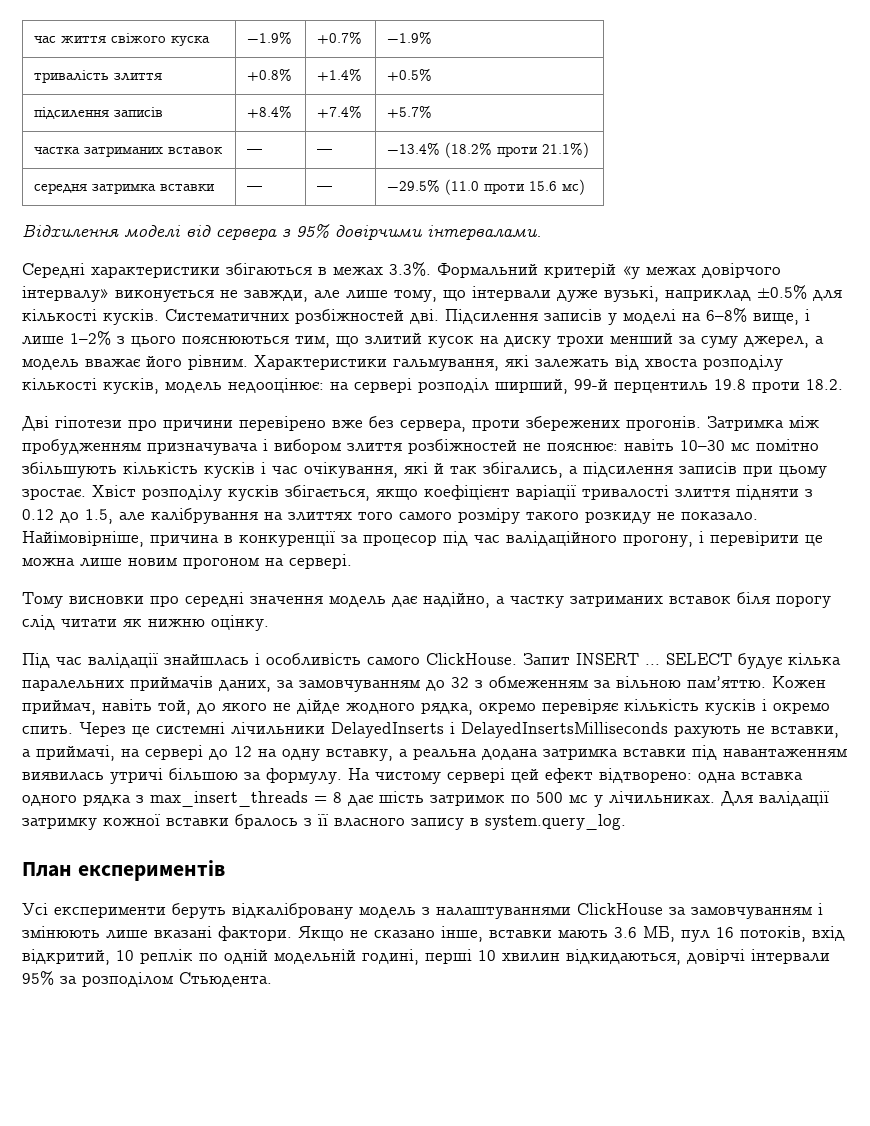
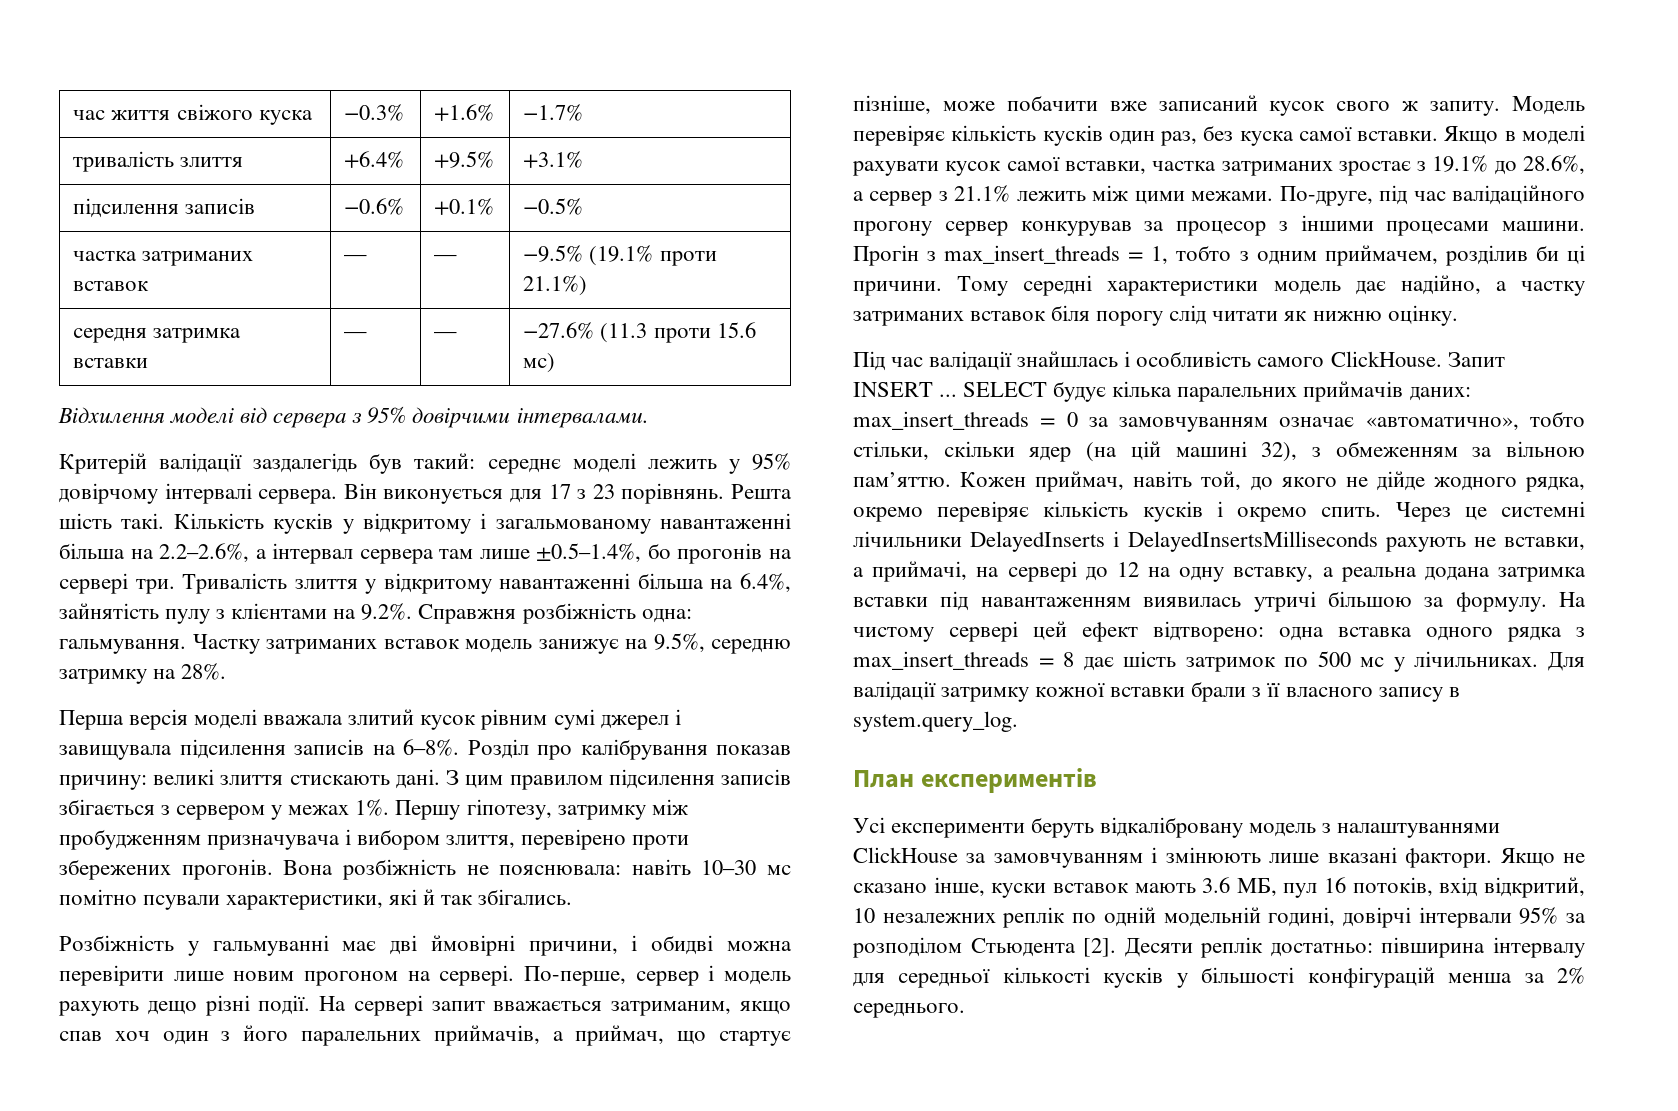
[246,31,292,44] [316,31,362,44] [386,31,432,44] −1.9% | +0.7% | −1.9% -> [344,104,405,121] [434,104,495,121] [523,104,584,121] −0.3% | +1.6% | −1.7%
[246,68,292,81] [316,68,362,81] [386,68,432,81] +0.8% | +1.4% | +0.5% -> [344,151,405,168] [434,151,495,168] [523,151,584,168] +6.4% | +9.5% | +3.1%
[246,105,292,118] [316,105,362,118] [386,105,432,118] +8.4% | +7.4% | +5.7% -> [344,198,405,215] [434,198,495,215] [523,198,584,215] −0.6% | +0.1% | −0.5%
[386,142,492,158] −13.4% (18.2% -> [523,245,654,266] −9.5% (19.1%
[386,179,479,195] −29.5% (11.0 -> [523,322,648,343] −27.6% (11.3
[22,262,781,279] [22,285,842,302] [22,308,810,325] [22,331,824,348] [22,355,783,371] [22,378,843,394] [22,416,784,432] Середні характеристики збігаються в межах 3.3%. Формальний критерій «у межах довірчого інтервалу» виконується не завжди, але лише тому, що інтервали дуже вузькі, наприклад ±0.5% для кількості кусків. Систематичних розбіжностей дві. Підсилення записів у моделі на 6–8% вище, і лише 1–2% з цього пояснюються тим, що злитий кусок на диску трохи менший за суму джерел, а модель вважає його рівним. Характеристики гальмування, які залежать від хвоста розподілу кількості кусків, модель недооцінює: на сервері розподіл ширший, 99-й перцентиль 19.8 проти 18.2. // Дві гіпотези про причини перевірено вже без сервера, проти збережених прогонів. Затримка -> [59,453,791,474] [59,483,793,504] [59,513,791,534] [59,543,792,564] [59,573,791,594] [59,603,692,624] [59,633,791,654] [59,663,227,684] [59,709,681,730] [59,739,791,760] [59,769,791,790] [59,799,646,820] Критерій валідації заздалегідь був такий: середнє моделі лежить у 95% довірчому інтервалі сервера. Він виконується для 17 з 23 порівнянь. Решта шість такі. Кількість кусків у відкритому і загальмованому навантаженні більша на 2.2–2.6%, а інтервал сервера там лише ±0.5–1.4%, бо прогонів на сервері три. Тривалість злиття у відкритому навантаженні більша на 6.4%, зайнятість пулу з клієнтами на 9.2%. Справжня розбіжність одна: гальмування. Частку затриманих вставок модель занижує на 9.5%, середню затримку на 28%. // Перша версія моделі вважала злитий кусок рівним сумі джерел і завищувала підсилення записів на 6–8%. Розділ про калібрування показав причину: великі злиття стискають дані. З цим правилом підсилення записів збігається з сервером у межах 1%. Першу гіпотезу, затримку
[347,439,819,454] [22,462,827,478] [22,485,813,501] [22,508,758,524] [22,531,823,547] [22,558,75,566] злиття розбіжностей не пояснює: навіть 10–30 мс помітно збільшують кількість кусків і час очікування, які й так збігались, а підсилення записів при цьому зростає. Хвіст розподілу кусків збігається, якщо коефіцієнт варіації тривалості злиття підняти з 0.12 до 1.5, але калібрування на злиттях того самого розміру такого розкиду не показало. Найімовірніше, причина в конкуренції за процесор під час валідаційного прогону, і перевірити це можна -> [446,829,690,850] [59,859,791,880] [59,889,573,910] [59,935,792,956] [59,965,164,986] злиття, перевірено проти збережених прогонів. Вона розбіжність не пояснювала: навіть 10–30 мс помітно псували характеристики, які й так збігались. // Розбіжність у гальмуванні має дві ймовірні причини, і обидві можна перевірити
[22,592,323,608] // Тому висновки про середні значення -> [524,965,791,986] [58,995,791,1016] [59,1025,791,1046] [853,95,1585,116] [853,125,1585,146] [852,155,1585,176] [853,185,1585,206] [853,215,1585,236] [853,245,1585,266] [853,275,1259,296] По-перше, сервер і модель рахують дещо різні події. На сервері запит вважається затриманим, якщо спав хоч один з його паралельних приймачів, а приймач, що стартує пізніше, може побачити вже записаний кусок свого ж запиту. Модель перевіряє кількість кусків один раз, без куска самої вставки. Якщо в моделі рахувати кусок самої вставки, частка затриманих зростає з 19.1% до 28.6%, а сервер з 21.1% лежить між цими межами. По-друге, під час валідаційного прогону сервер конкурував за процесор з іншими процесами машини. Прогін з max_insert_threads = 1, тобто з одним приймачем, розділив би ці причини. Тому середні характеристики
[219,677,469,692] даних, за замовчуванням до 32 -> [1409,387,1471,401] [853,411,1585,432] [853,441,1298,462] даних: max_insert_threads = 0 за замовчуванням означає «автоматично», тобто стільки, скільки ядер (на цій машині 32),
[235,814,298,829] бралось -> [1191,681,1247,702] брали
[489,930,552,938] вставки -> [991,883,1129,898] куски вставок
(134, 955) none -> [882,913,996,923] незалежних
[425,949,681,965] перші 10 хвилин відкидаються, -> (1336, 917) none
[179,972,272,987] Стьюдента. -> [970,937,1585,958] [853,967,1585,988] [853,1003,965,1018] Стьюдента [2]. Десяти реплік достатньо: півширина інтервалу для середньої кількості кусків у більшості конфігурацій менша за 2% середнього.

